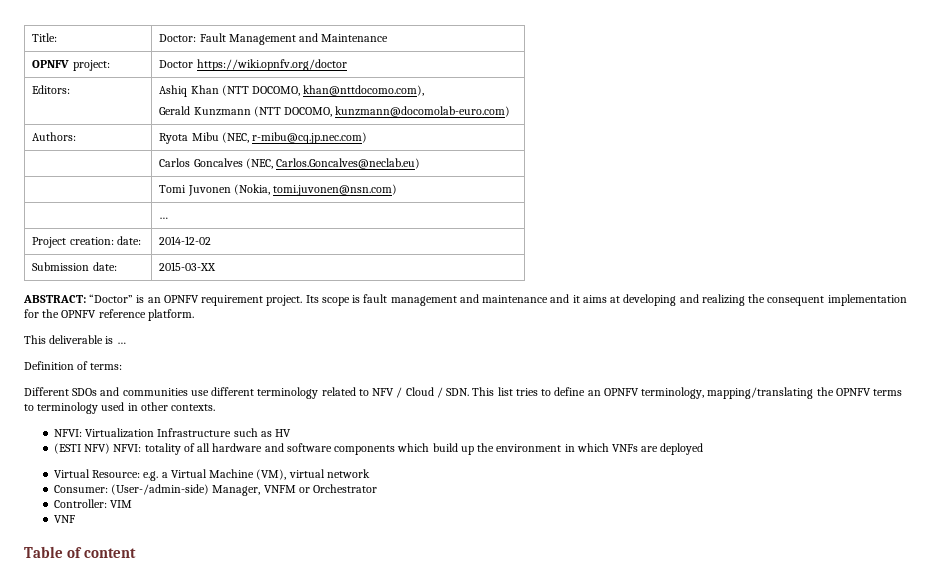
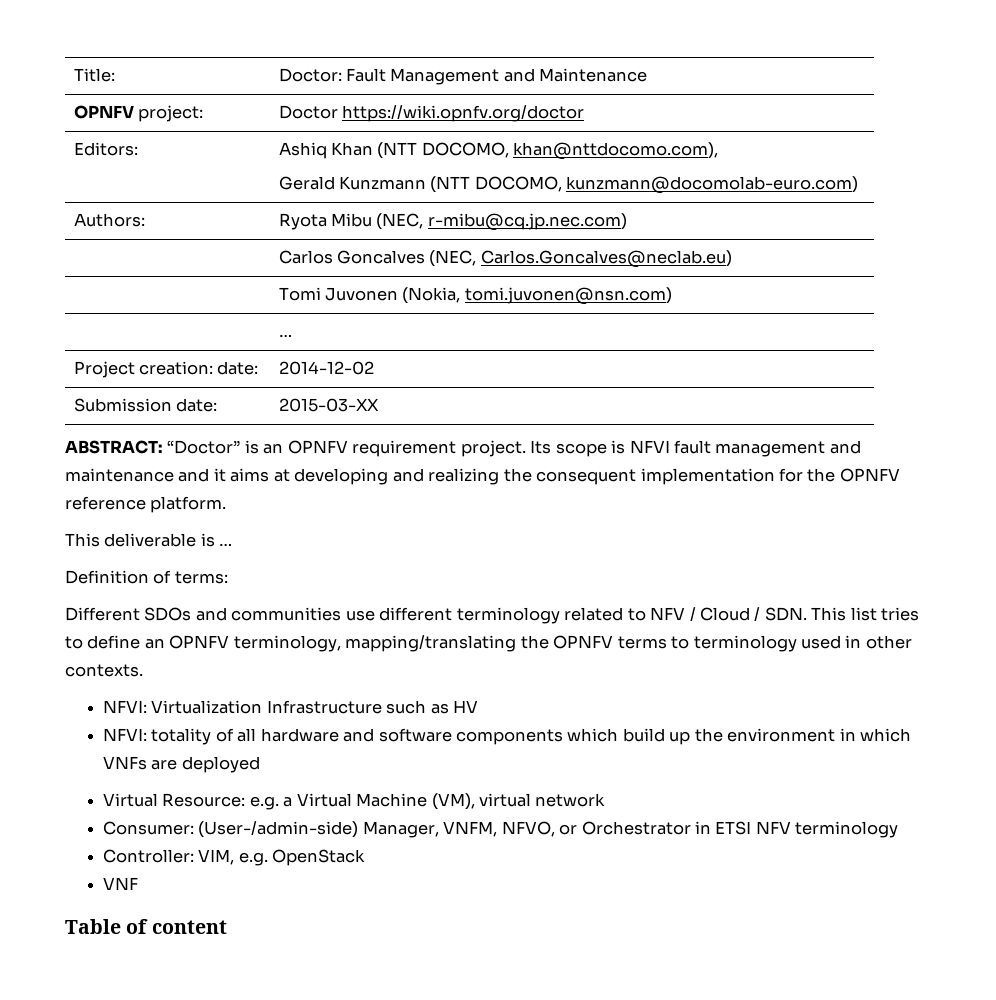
(361, 299) none -> [629,440,670,453] NFVI
[53,443,111,454] (ESTI NFV) -> (479, 706) none
[263,485,296,493] VNFM -> [443,821,555,837] VNFM, NFVO,
[53,499,133,508] // Controller: VIM -> [694,821,899,838] [102,849,366,866] in ETSI NFV terminology // Controller: VIM, e.g. OpenStack

